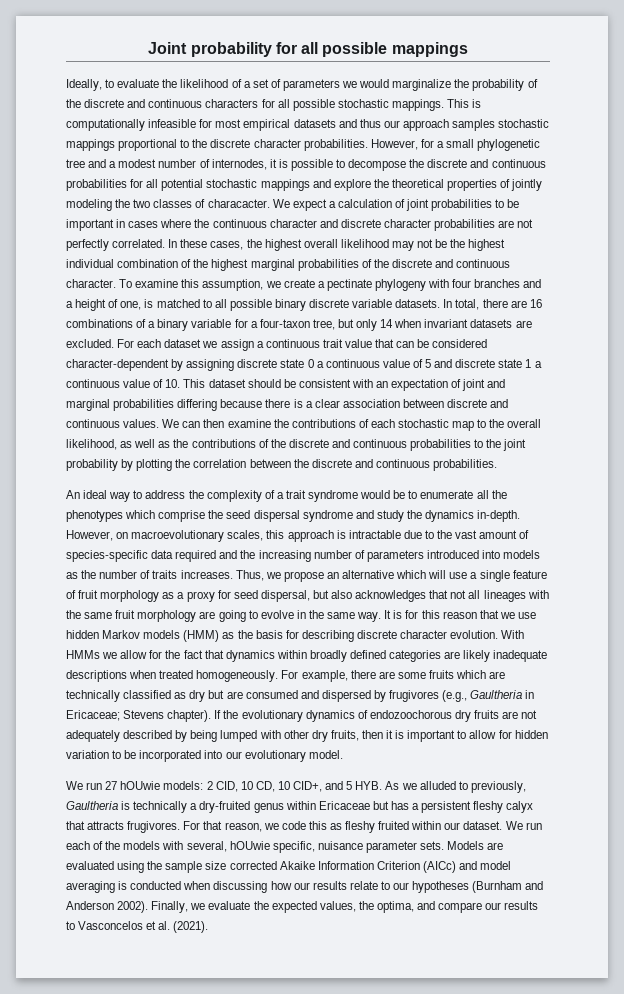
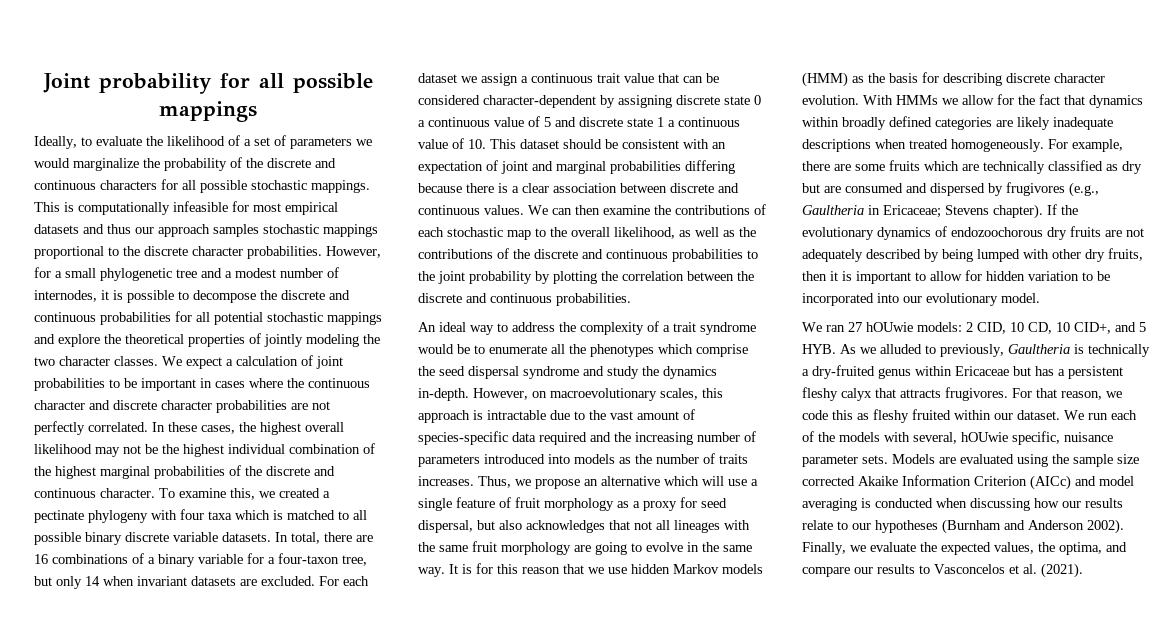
[153,199,270,208] classes of characacter. -> [59,356,158,366] character classes.
[181,279,315,291] this assumption, we create -> [230,488,320,500] this, we created
[474,279,542,288] [66,299,142,311] branches and a height of one, -> [208,510,270,520] taxa which
[86,782,103,790] run -> [826,325,845,332] ran

